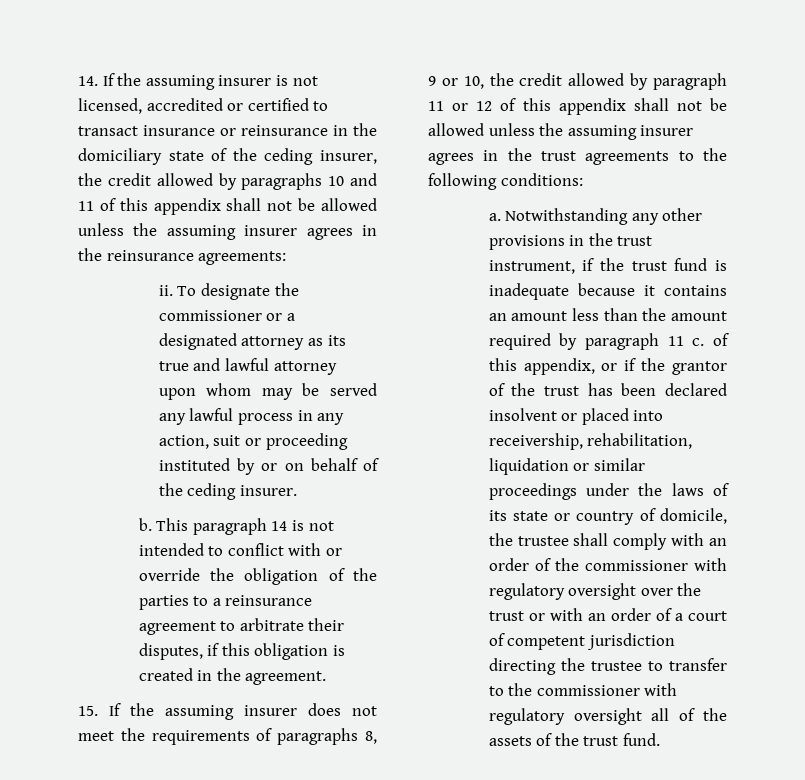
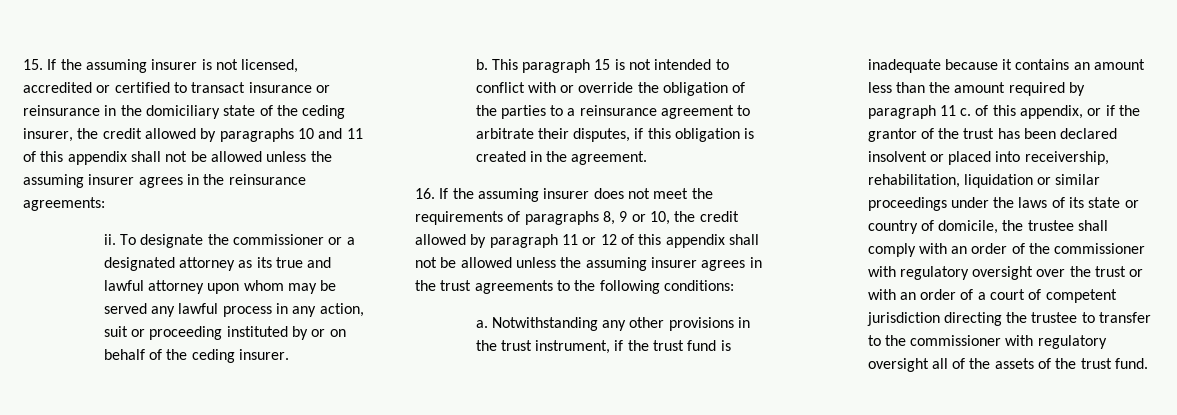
[78,76,98,86] 14. -> [23,59,43,70] 15.
[271,521,288,531] 14 -> [594,59,611,70] 15
[78,706,98,716] 15. -> [415,188,435,199] 16.

